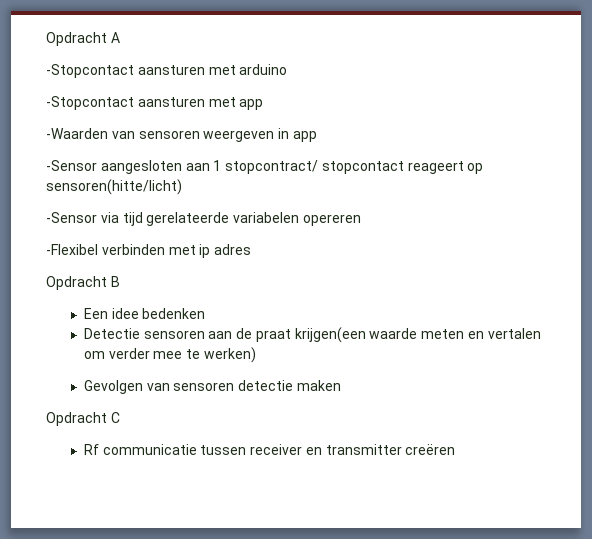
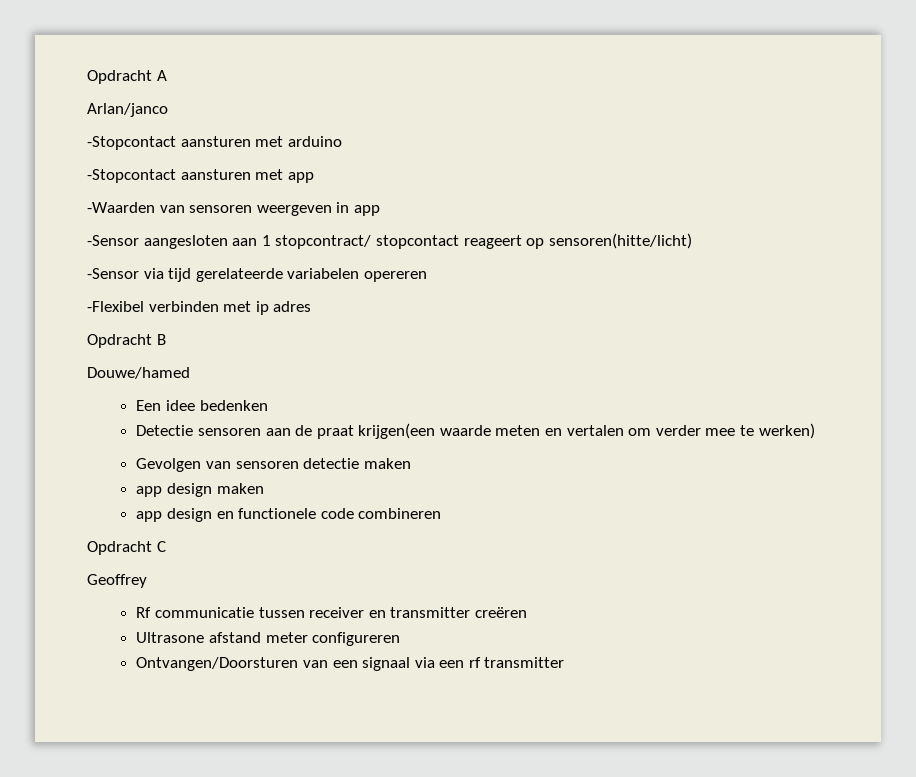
(120, 37) none -> [87,103,168,117] // Arlan/janco
(120, 281) none -> [87,367,190,379] // Douwe/hamed
(341, 385) none -> [136,483,264,497] [136,508,442,522] // app design maken // app design en functionele code combineren
(120, 417) none -> [87,574,147,588] // Geoffrey
(456, 449) none -> [136,632,401,646] [136,657,565,671] // Ultrasone afstand meter configureren // Ontvangen/Doorsturen van een signaal via een rf transmitter

